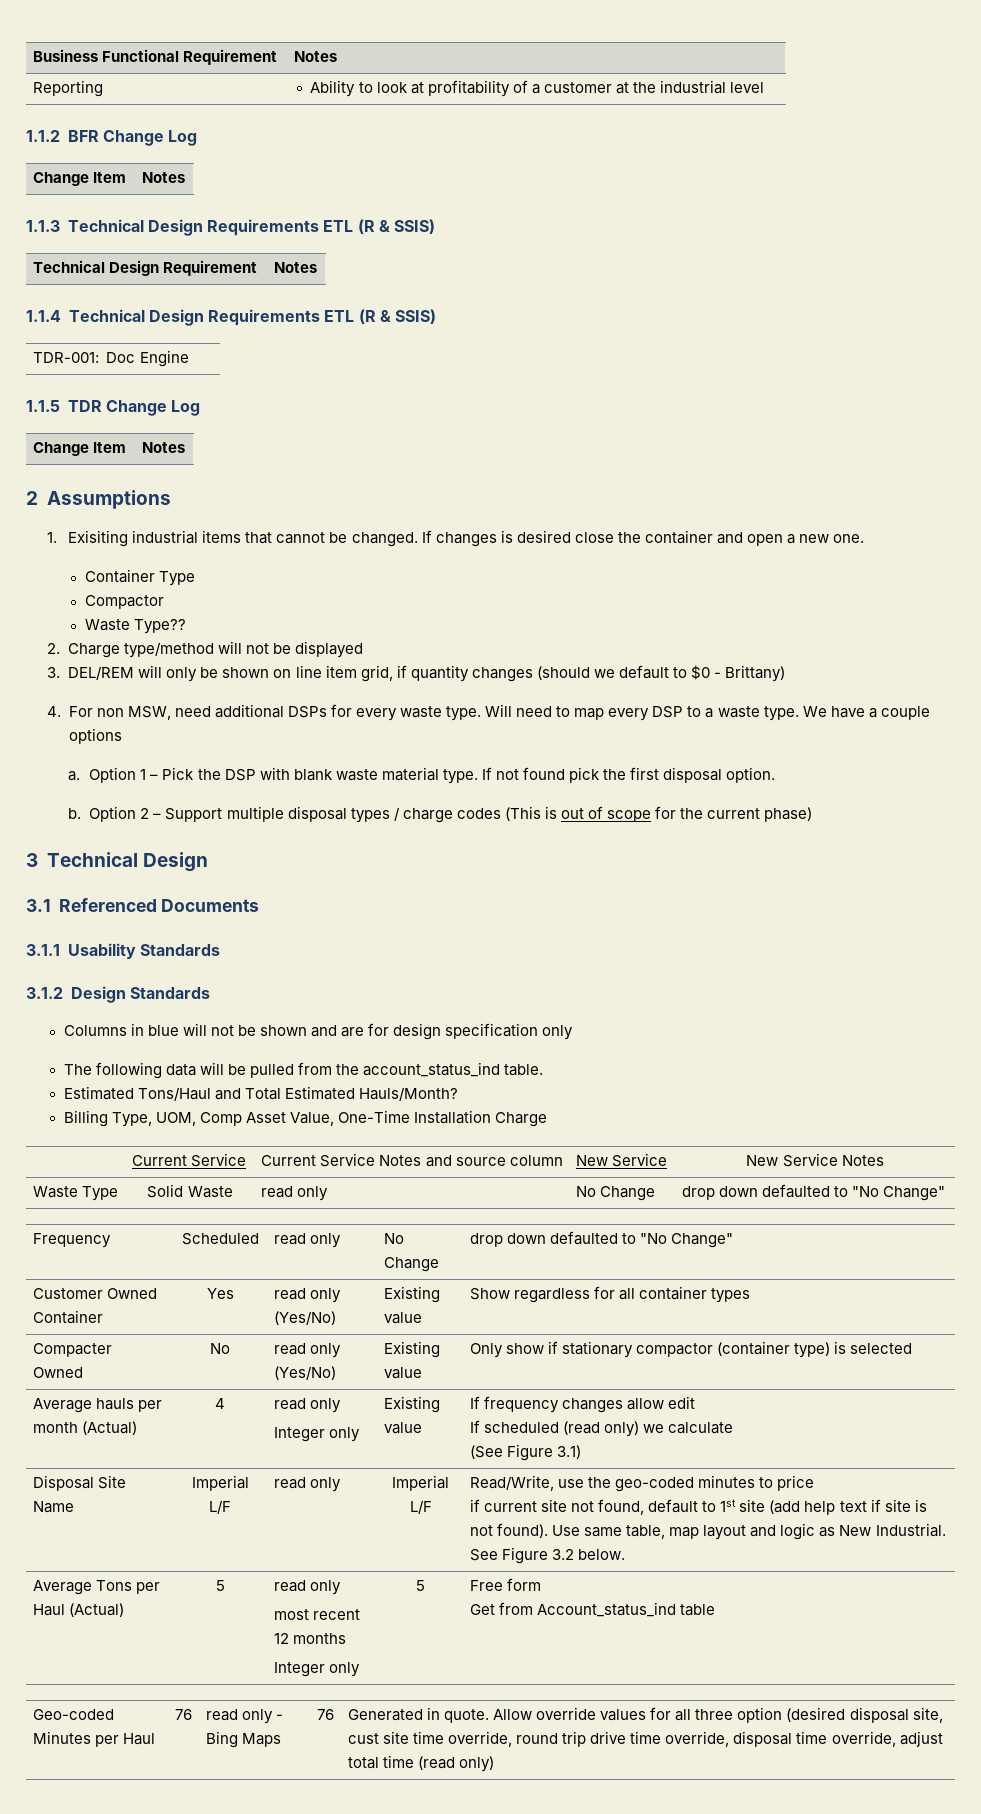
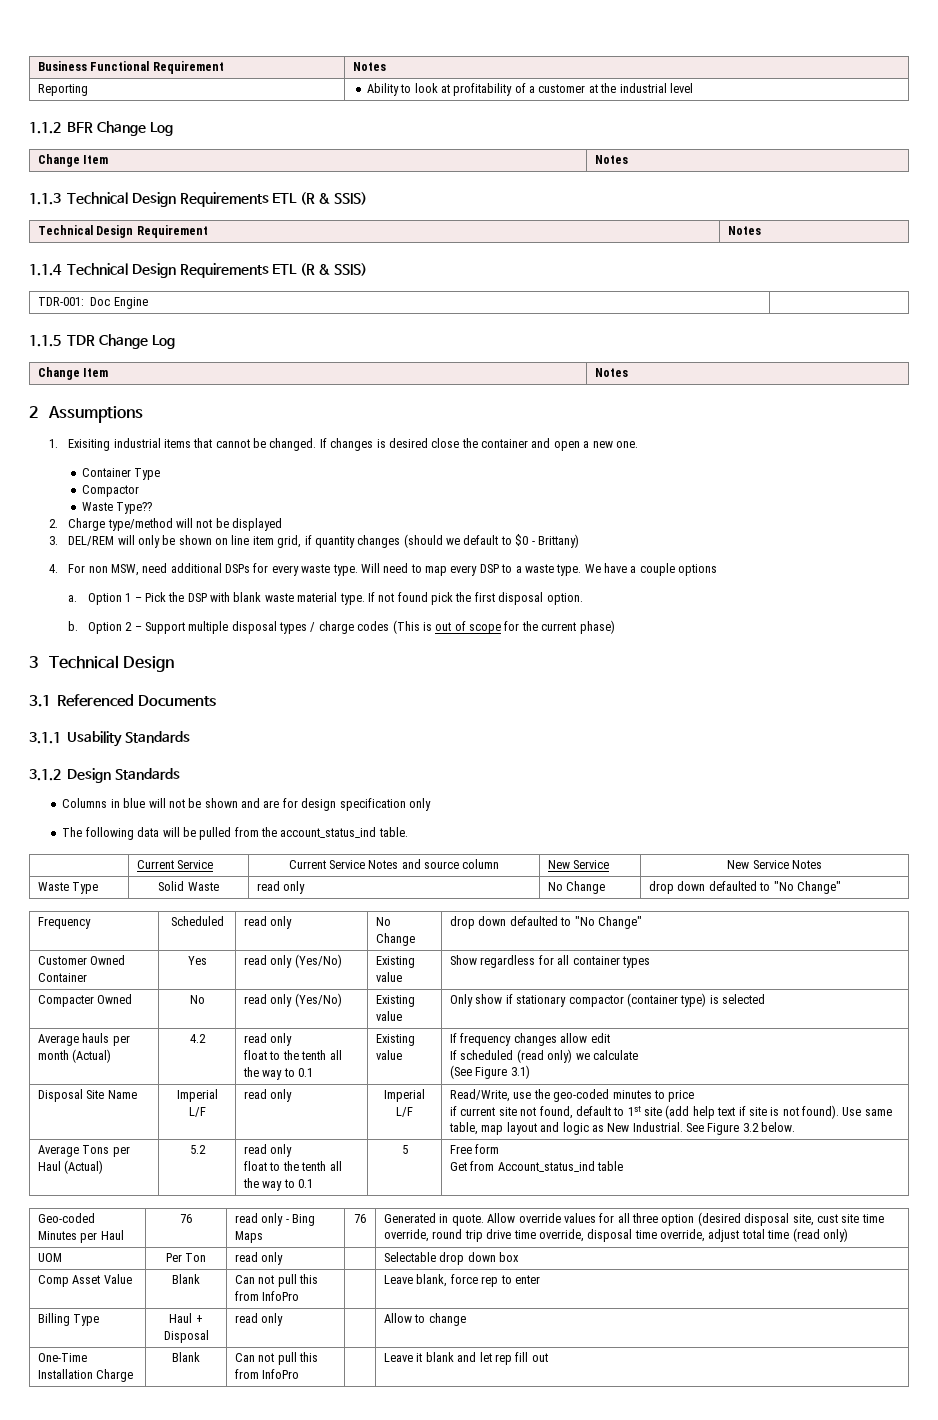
[63,1086,458,1101] [63,1110,548,1127] // Estimated Tons/Haul and Total Estimated Hauls/Month? // Billing Type, UOM, Comp Asset Value, One-Time Installation Charge -> (408, 832) none
[215,1398,225,1409] [273,1398,342,1413] [273,1427,361,1442] 4 | read only // Integer only -> [189,1034,206,1043] [244,1033,293,1046] [244,1050,342,1060] [243,1067,314,1080] 4.2 | read only // float to the tenth all the way to 0.1
[215,1580,225,1591] [273,1580,342,1595] [273,1609,361,1620] [273,1633,347,1644] [273,1662,361,1677] 5 | read only // most recent 12 months // Integer only -> [189,1145,206,1154] [244,1144,293,1157] [244,1161,342,1171] [243,1178,314,1191] 5.2 | read only // float to the tenth all the way to 0.1
(495, 1764) none -> [38,1253,63,1262] [165,1253,207,1262] [235,1252,284,1265] [384,1252,520,1265] [38,1274,132,1287] [172,1274,200,1284] [235,1274,319,1287] [235,1291,300,1301] [384,1274,540,1287] [38,1313,100,1326] [169,1313,203,1323] [163,1330,209,1343] [235,1313,284,1326] [384,1313,466,1326] [38,1353,88,1362] [38,1369,134,1382] [172,1352,200,1362] [235,1352,319,1365] [235,1369,300,1379] [384,1352,548,1365] // UOM | Per Ton | read only | | Selectable drop down box // Comp Asset Value | Blank | Can not pull this from InfoPro | | Leave blank, force rep to enter // Billing Type | Haul + Disposal | read only | | Allow to change // One-Time Installation Charge | Blank | Can not pull this from InfoPro | | Leave it blank and let rep fill out

